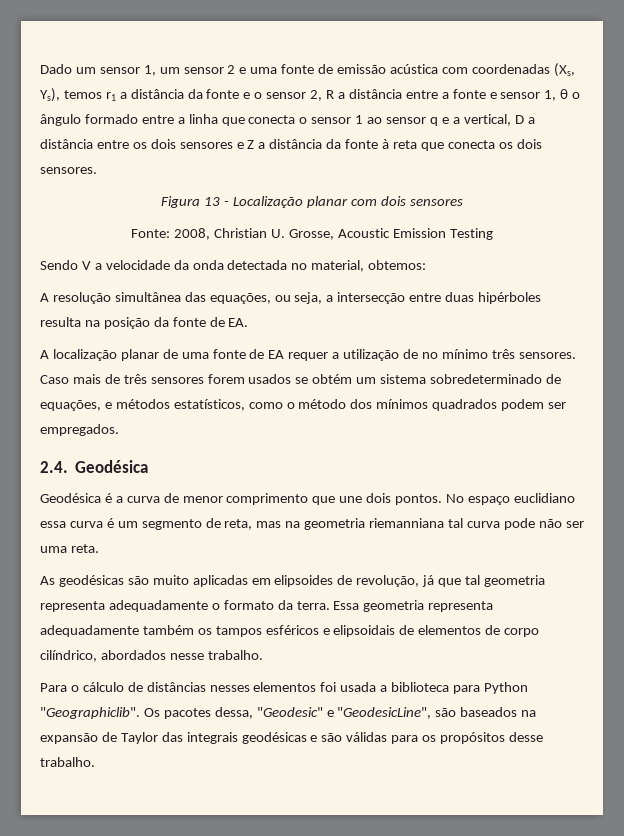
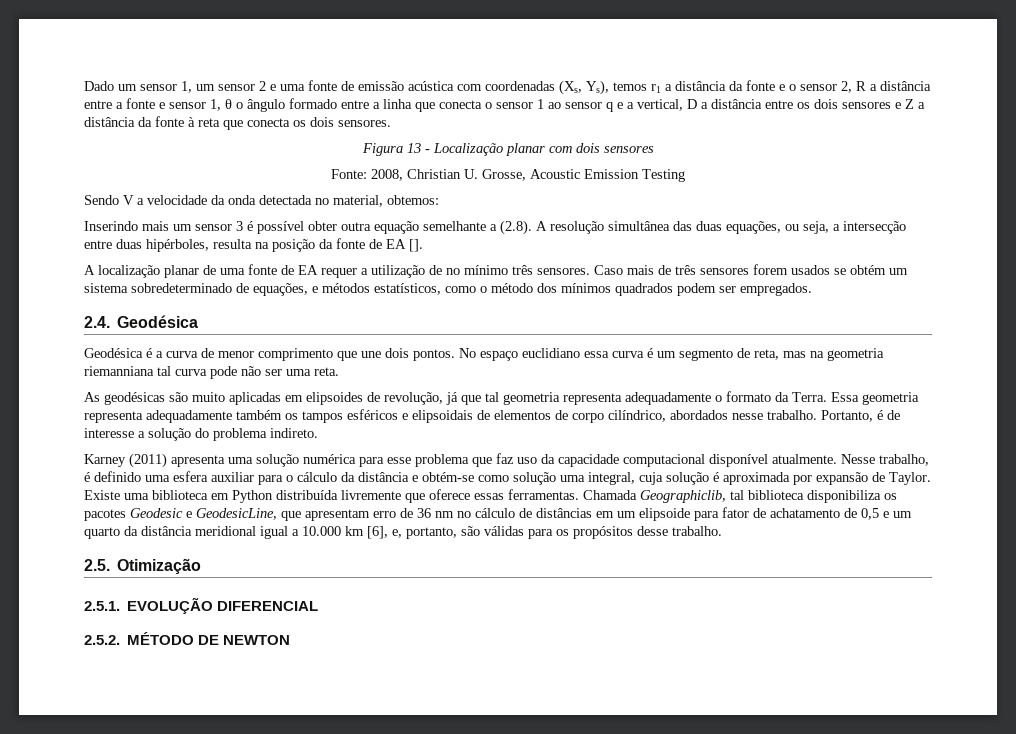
(427, 265) none -> [84,220,532,235] Inserindo mais um sensor 3 é possível obter outra equação semelhante a (2.8).
(206, 297) none -> [696,221,722,231] duas
[478,292,542,304] hipérboles -> [146,239,209,252] hipérboles,
[228,318,249,327] EA. -> [386,239,423,252] EA [].
[296,601,330,610] terra. -> [792,392,827,402] Terra.
[40,682,528,694] [40,707,537,719] [40,732,318,744] // Para o cálculo de distâncias nesses elementos foi usada a biblioteca para Python "Geographiclib". Os pacotes dessa, "Geodesic" e "GeodesicLine", são baseados na expansão de Taylor das integrais geodésicas e -> [821,410,900,422] [84,428,318,441] [84,453,929,468] [84,471,931,485] [84,489,897,503] [84,507,912,521] [84,526,457,539] Portanto, é de interesse a solução do problema indireto. // Karney (2011) apresenta uma solução numérica para esse problema que faz uso da capacidade computacional disponível atualmente. Nesse trabalho, é definido uma esfera auxiliar para o cálculo da distância e obtém-se como solução uma integral, cuja solução é aproximada por expansão de Taylor. Existe uma biblioteca em Python distribuída livremente que oferece essas ferramentas. Chamada Geographiclib, tal biblioteca disponibiliza os pacotes Geodesic e GeodesicLine, que apresentam erro de 36 nm no cálculo de distâncias em um elipsoide para fator de achatamento de 0,5 e um quarto da distância meridional igual a 10.000 km [6], e, portanto,
(95, 762) none -> [84,558,202,574] [84,597,319,614] [84,632,291,645] // 2.5. Otimização // 2.5.1. EVOLUÇÃO DIFERENCIAL // 2.5.2. MÉTODO DE NEWTON

